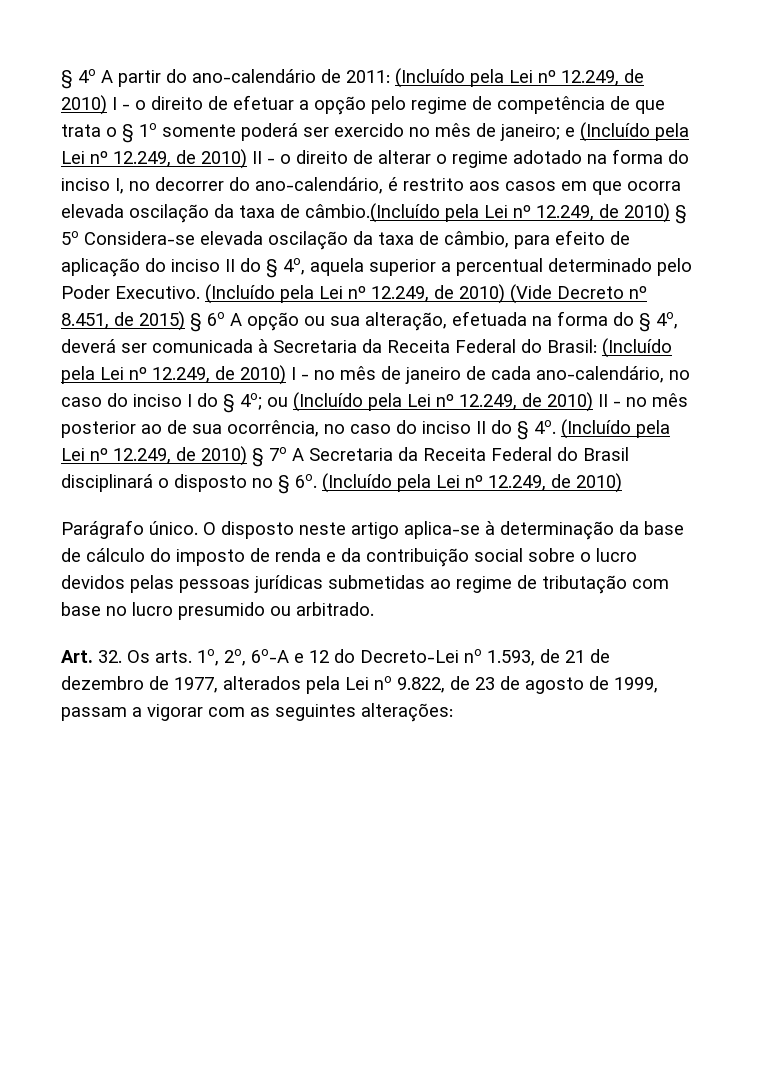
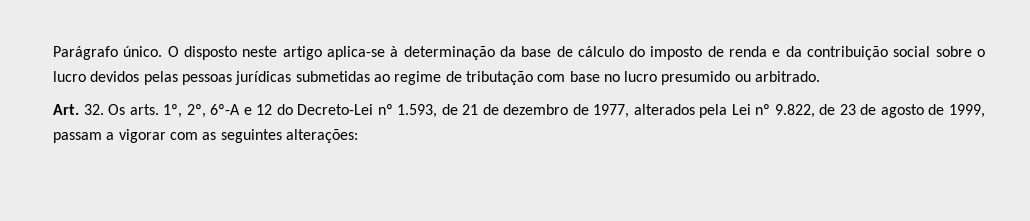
[61,68,644,89] [61,95,665,115] [61,122,689,143] [61,149,689,169] [61,177,681,195] [61,203,687,224] [61,230,630,250] [61,258,692,278] [61,284,647,304] [61,311,678,332] [61,338,672,358] [61,365,690,385] [61,392,688,413] [61,419,670,440] [61,446,629,467] [61,473,622,494] § 4o A partir do ano-calendário de 2011: (Incluído pela Lei nº 12.249, de 2010) I - o direito de efetuar a opção pelo regime de competência de que trata o § 1o somente poderá ser exercido no mês de janeiro; e (Incluído pela Lei nº 12.249, de 2010) II - o direito de alterar o regime adotado na forma do inciso I, no decorrer do ano-calendário, é restrito aos casos em que ocorra elevada oscilação da taxa de câmbio.(Incluído pela Lei nº 12.249, de 2010) § 5o Considera-se elevada oscilação da taxa de câmbio, para efeito de aplicação do inciso II do § 4o, aquela superior a percentual determinado pelo Poder Executivo. (Incluído pela Lei nº 12.249, de 2010) (Vide Decreto nº 8.451, de 2015) § 6o A opção ou sua alteração, efetuada na forma do § 4o, deverá ser comunicada à Secretaria da Receita Federal do Brasil: (Incluído pela Lei nº 12.249, de 2010) I - no mês de janeiro de cada ano-calendário, no caso do inciso I do § 4o; ou (Incluído pela Lei nº 12.249, de 2010) II - no mês posterior ao de sua ocorrência, no caso do inciso II do § 4o. (Incluído pela Lei nº 12.249, de 2010) § 7o A Secretaria da Receita Federal do Brasil disciplinará o disposto no § 6o. (Incluído pela Lei nº 12.249, de 2010) // -> (53, 53) none
[197,649,289,666] 1o, 2o, 6o-A -> [163,104,241,118] 1º, 2º, 6º-A
[464,649,482,663] no -> [377,104,393,115] nº
[374,676,392,690] no -> [755,104,771,115] nº

